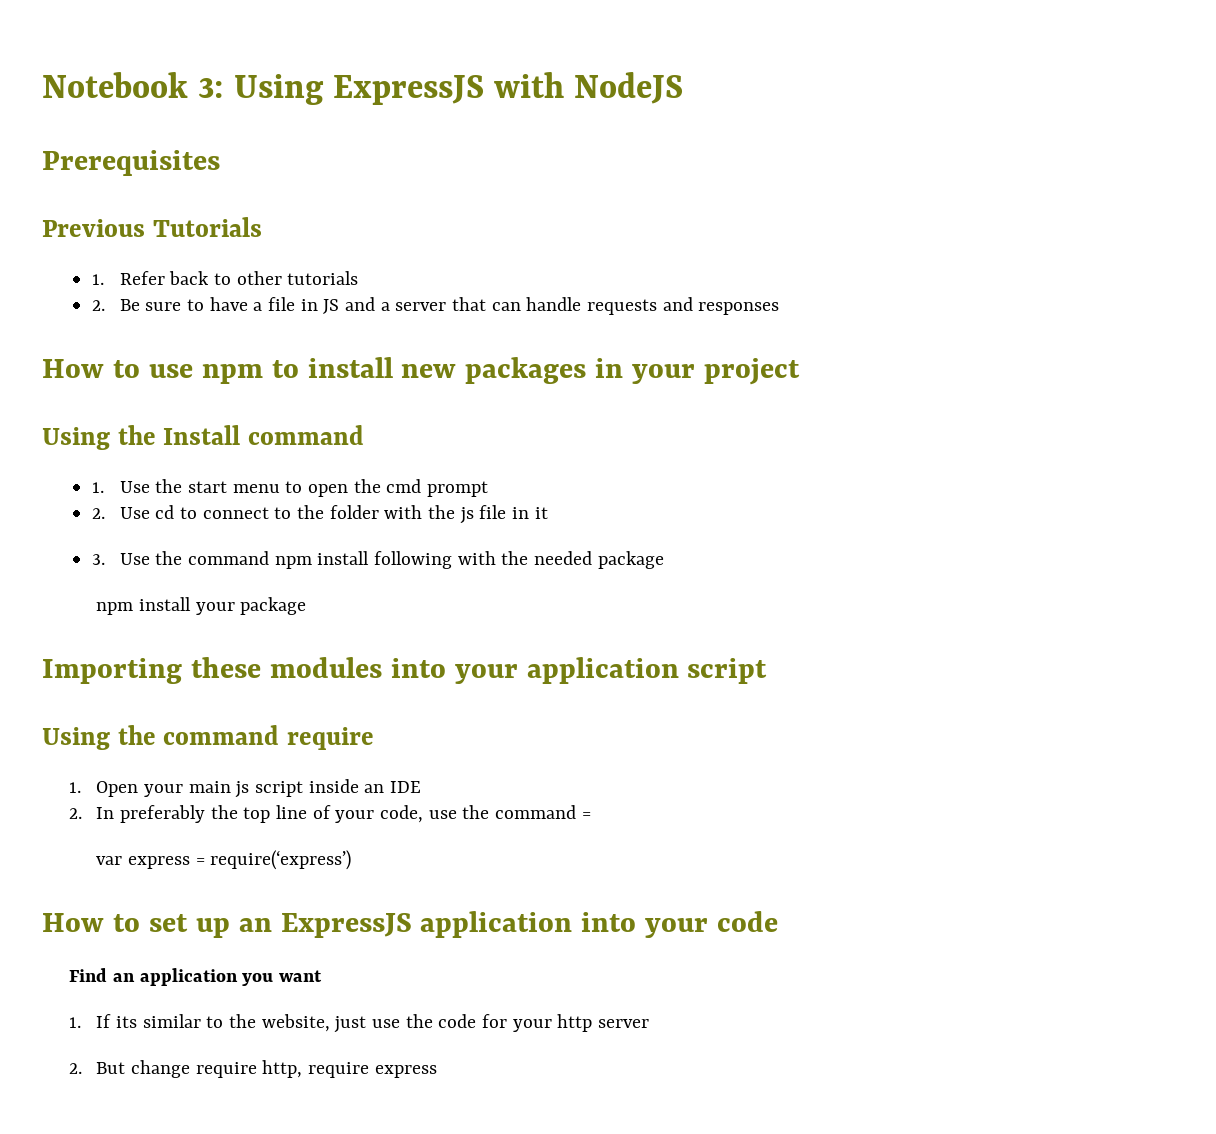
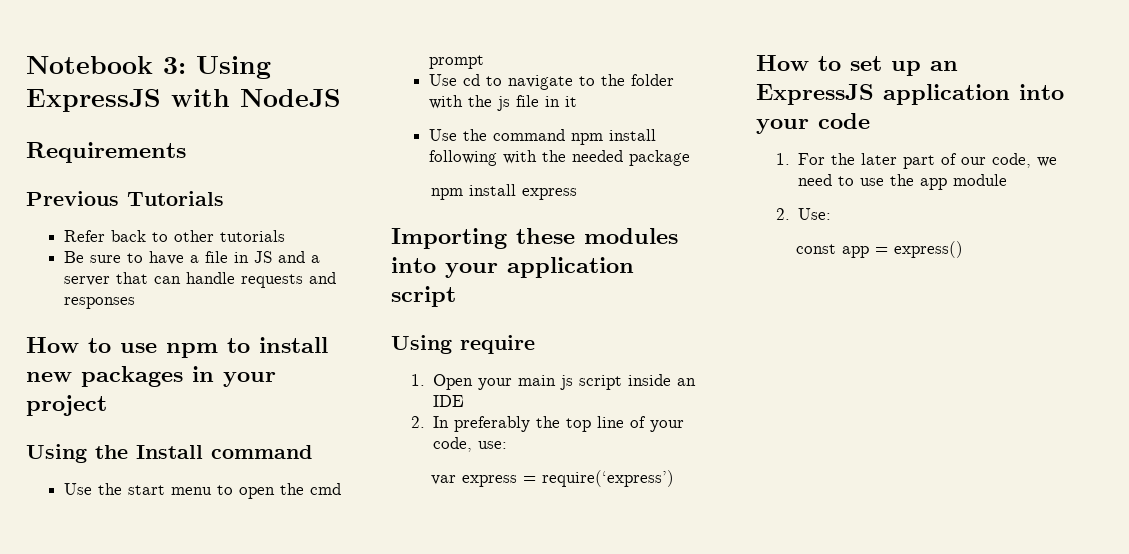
[42,150,220,176] Prerequisites -> [26,142,186,163] Requirements
[92,274,105,285] 1. -> (224, 198) none
[92,300,106,311] 2. -> (286, 236) none
[92,482,105,493] 1. -> (312, 452) none
[92,508,106,519] 2. -> (485, 62) none
[202,507,269,519] connect -> [508,75,574,90] navigate
[92,554,106,565] 3. -> (578, 101) none
[195,597,307,615] your package -> [522,188,578,200] express
[117,725,280,745] the command -> (452, 344) none
[428,805,591,819] use the command = -> [478,441,508,449] use:
[69,968,322,986] [69,1014,650,1033] [69,1060,437,1078] Find an application you want // 1. If its similar to the website, just use the code for your http server // 2. But change require http, require express -> [776,153,1058,169] [798,174,1008,190] [776,208,832,220] [796,241,964,258] 1. For the later part of our code, we need to use the app module // 2. Use: // const app = express()

